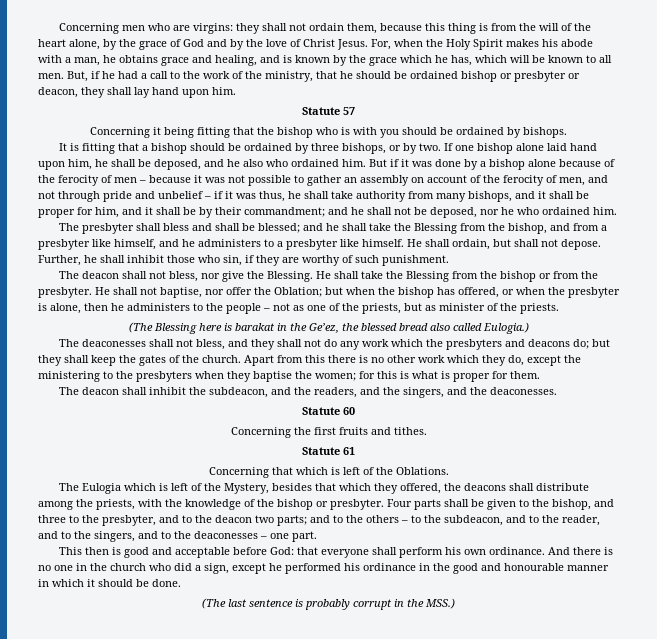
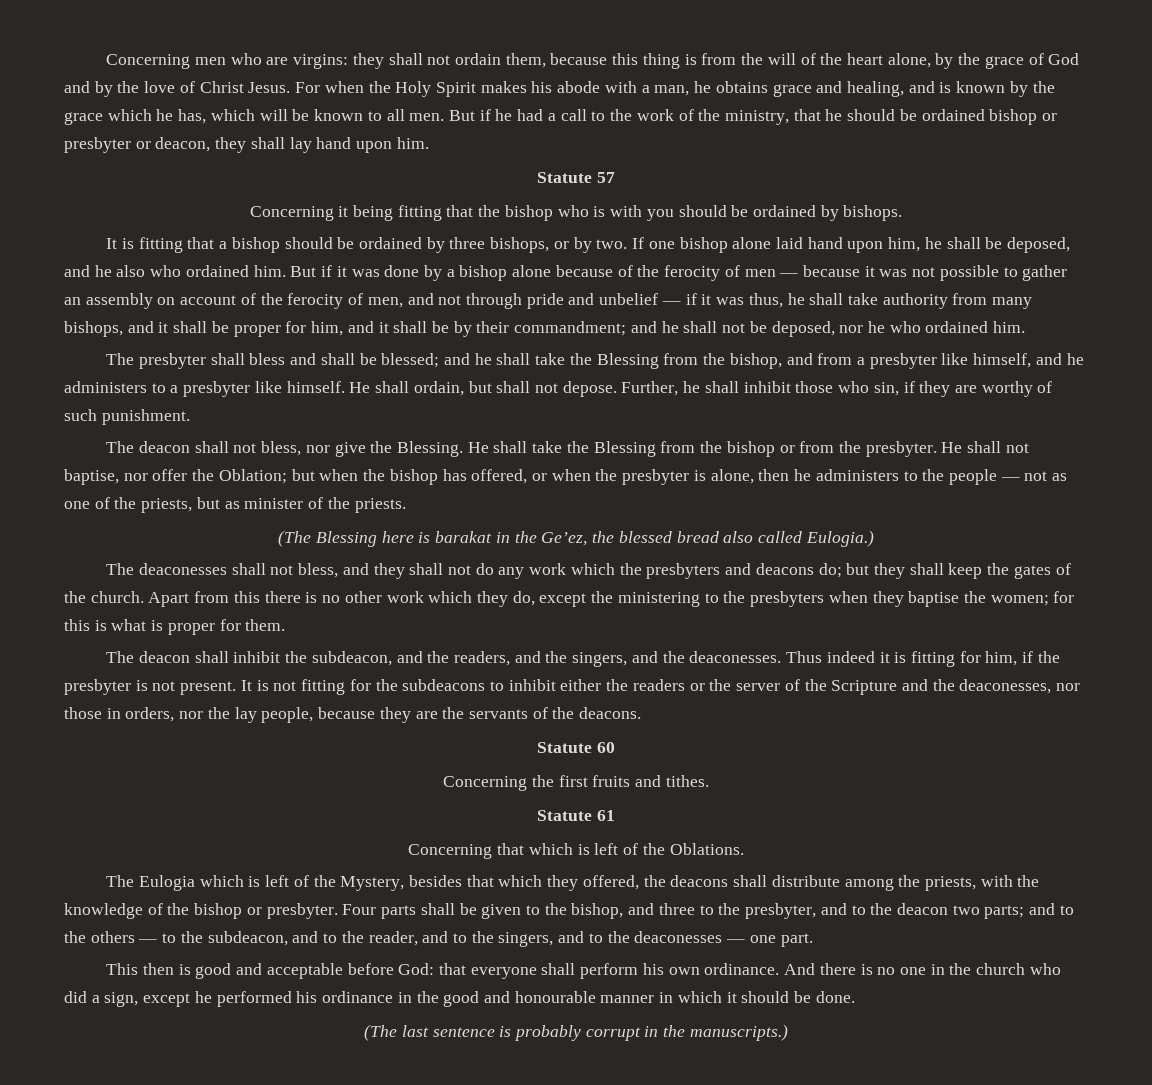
[371,39,391,50] For, -> [295,82,321,93] For
[67,71,88,82] But, -> [448,110,475,121] But
[139,180,146,183] – -> [779,273,799,277] —
[204,196,211,199] – -> [661,301,681,305] —
[263,308,270,311] – -> [1000,477,1020,481] —
(558, 391) none -> [786,651,1060,667] [64,679,1081,695] [64,707,642,723] Thus indeed it is fitting for him, if the presbyter is not present. It is not fitting for the subdeacons to inhibit either the readers or the server of the Scripture and the deaconesses, nor those in orders, nor the lay people, because they are the servants of the deacons.
[401,520,408,523] – -> [138,939,158,943] —
[260,536,267,539] – -> [726,939,746,943] —
[425,598,455,609] MSS.) -> [689,1024,788,1041] manuscripts.)

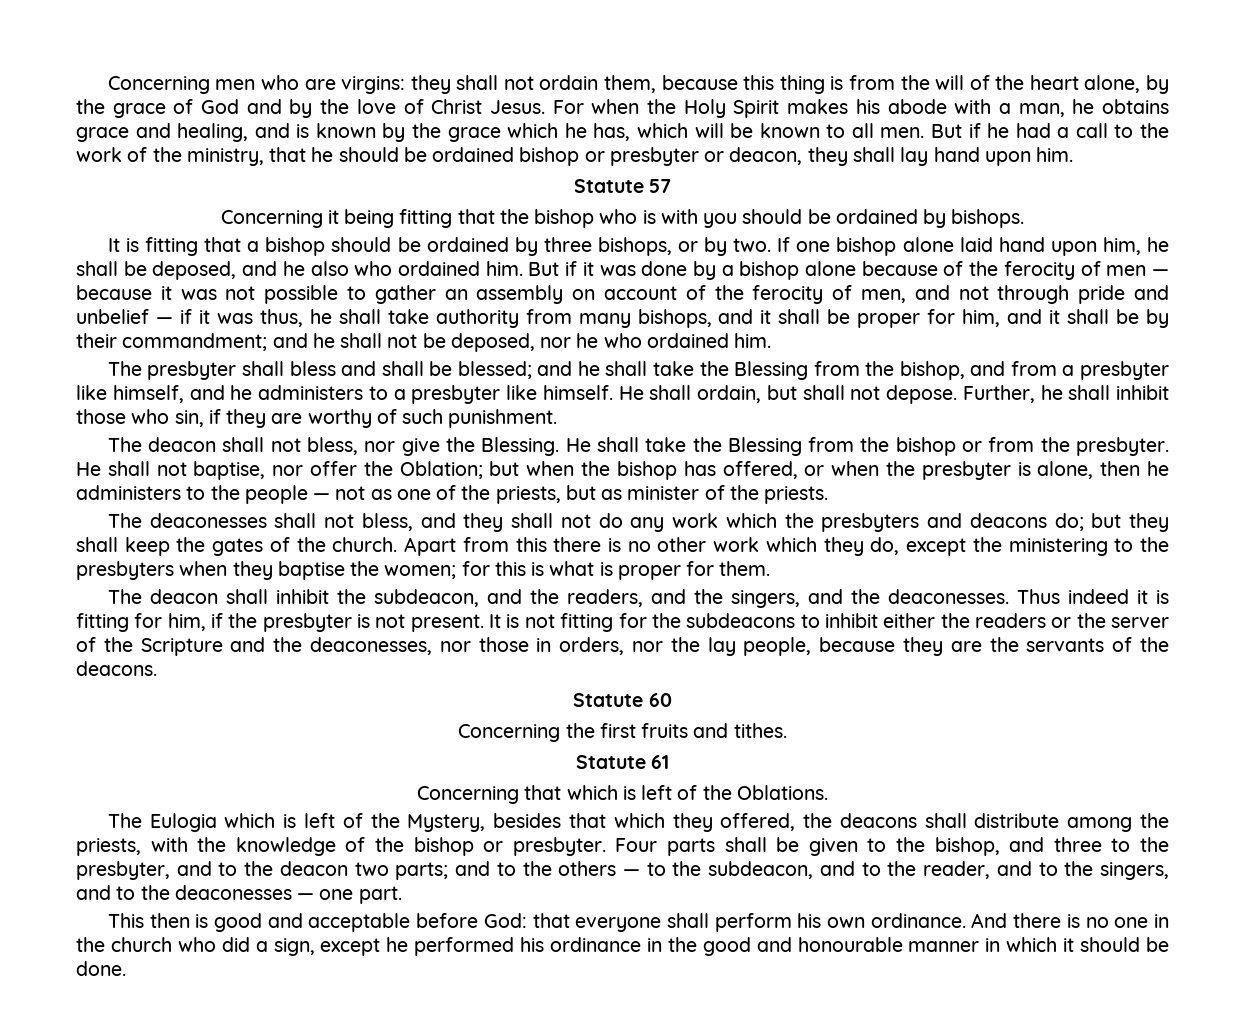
[278,530,874,547] // (The Blessing here is barakat in the Ge’ez, the blessed bread also called Eulogia.) -> (829, 495) none
[364,1024,788,1041] // (The last sentence is probably corrupt in the manuscripts.) -> (126, 968) none

